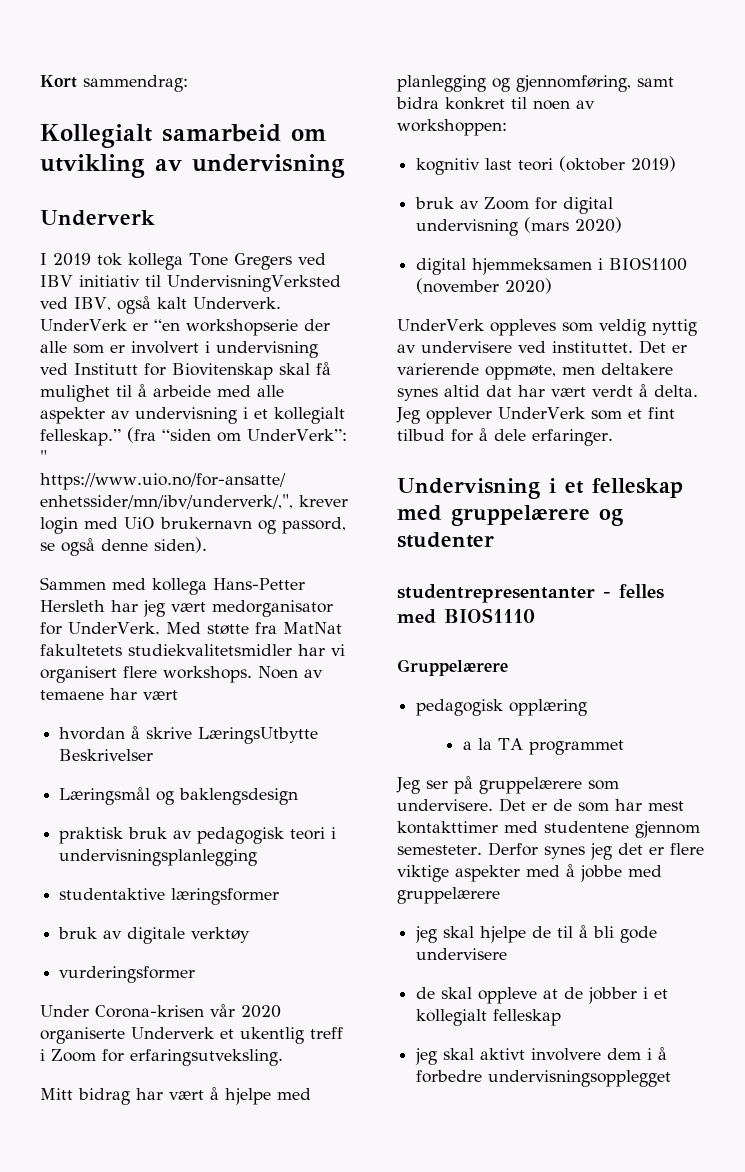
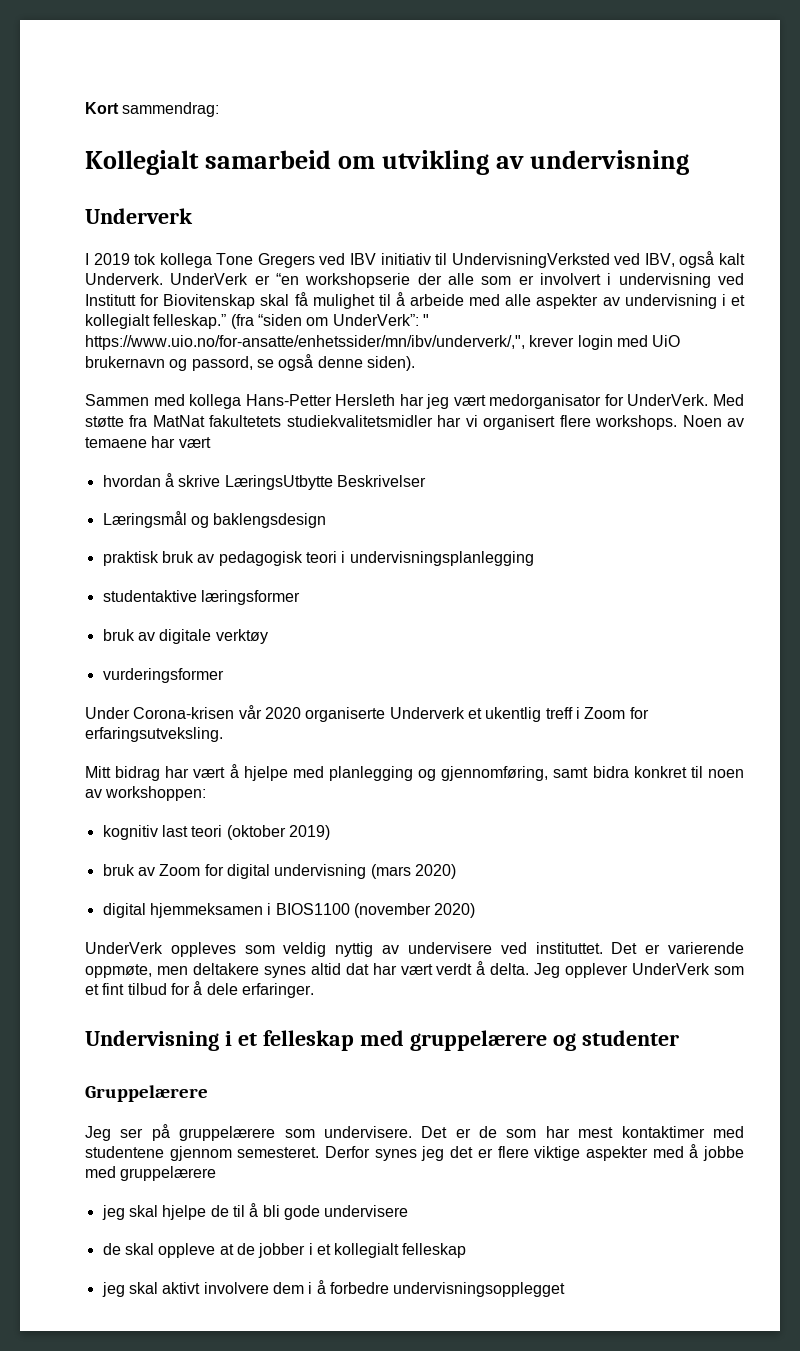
[397,584,664,603] [397,608,535,624] [397,659,508,676] [416,699,588,716] [462,738,624,755] studentrepresentanter - felles med BIOS1110 // Gruppelærere // pedagogisk opplæring // a la TA programmet -> [85,1085,208,1102] Gruppelærere
[397,821,498,834] kontakttimer -> [621,1126,705,1138] kontaktimer
[397,845,482,855] semesteter. -> [237,1147,320,1158] semesteret.

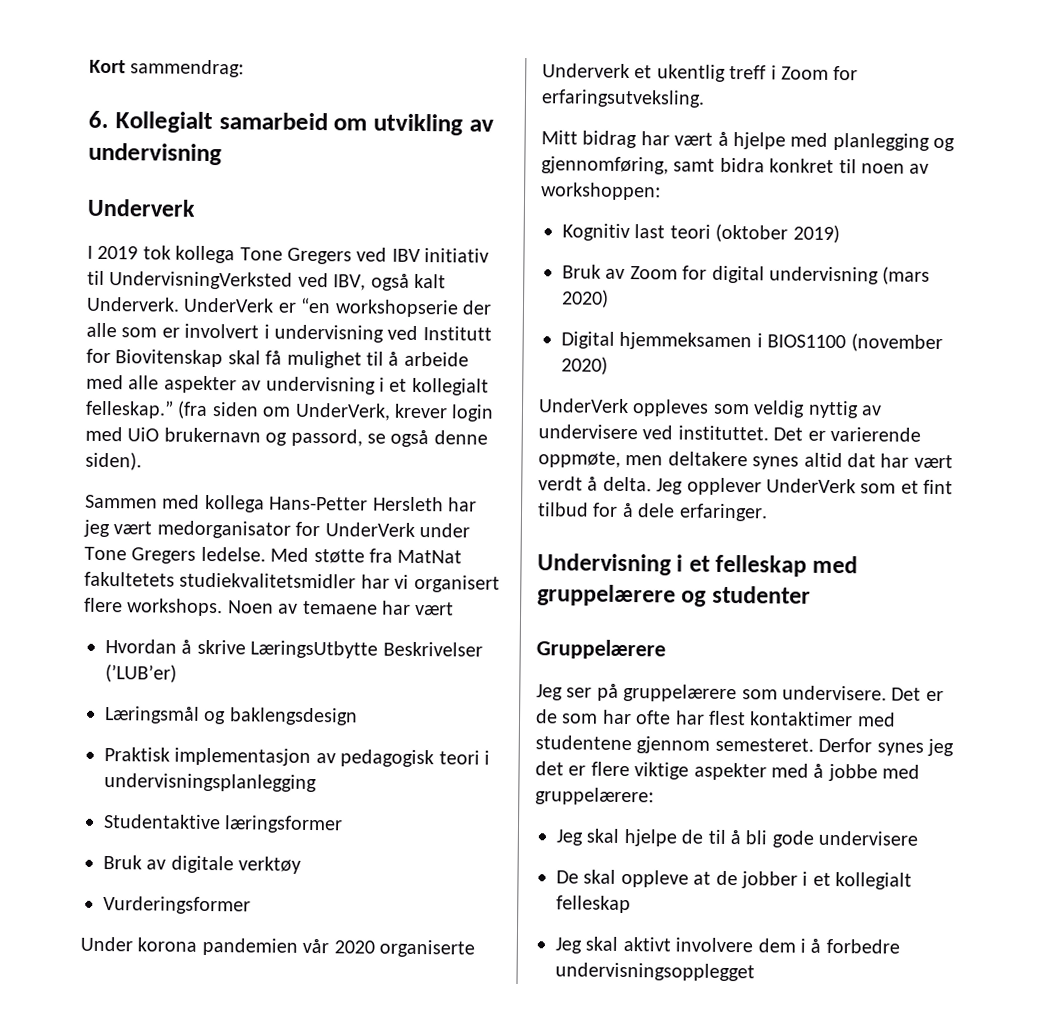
(220, 109) none -> [88,110,109,129] 6.
[257,314,429,326] [85,335,525,350] “siden om UnderVerk”: " https://www.uio.no/for-ansatte/enhetssider/mn/ibv/underverk/,", -> [211,402,391,421] siden om UnderVerk,
[627,394,709,406] UnderVerk. -> [324,522,470,538] [84,546,266,564] UnderVerk under Tone Gregers ledelse.
[102,475,161,487] hvordan -> [105,639,177,654] Hvordan
(426, 481) none -> [105,664,177,683] (’LUB’er)
[102,551,194,566] praktisk bruk -> [104,747,312,767] Praktisk implementasjon
[102,590,197,602] studentaktive -> [103,814,221,830] Studentaktive
[102,629,135,641] bruk -> [103,855,142,870] Bruk
[102,668,224,683] vurderingsformer -> [103,896,251,915] Vurderingsformer
[133,707,235,719] Corona-krisen -> [137,937,298,956] korona pandemien
[102,825,158,840] kognitiv -> [562,223,630,242] Kognitiv
[102,864,135,876] bruk -> [562,264,601,279] Bruk
[102,903,146,918] digital -> [561,331,615,349] Digital
[578,1127,614,1138] mest -> [635,710,746,726] ofte har flest
[120,1166,217,1181] [101,1205,125,1220] gruppelærere // jeg -> [535,787,654,806] [556,829,583,846] gruppelærere: // Jeg
[102,1243,121,1255] de -> [556,870,579,884] De
[101,1282,125,1297] jeg -> [555,937,582,954] Jeg

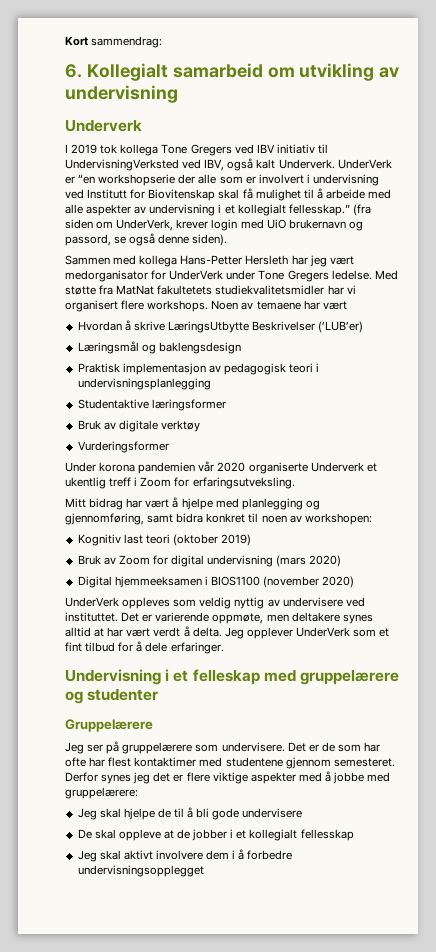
[85,399,174,419] felleskap.” -> [288,204,350,216] fellesskap.”
[541,182,661,201] workshoppen: -> [304,513,372,525] workshopen:
[619,331,753,351] hjemmeksamen -> [114,576,202,588] hjemmeeksamen
[803,452,876,468] altid dat -> [65,627,105,637] alltid at
[556,895,631,914] felleskap -> [300,829,354,841] fellesskap

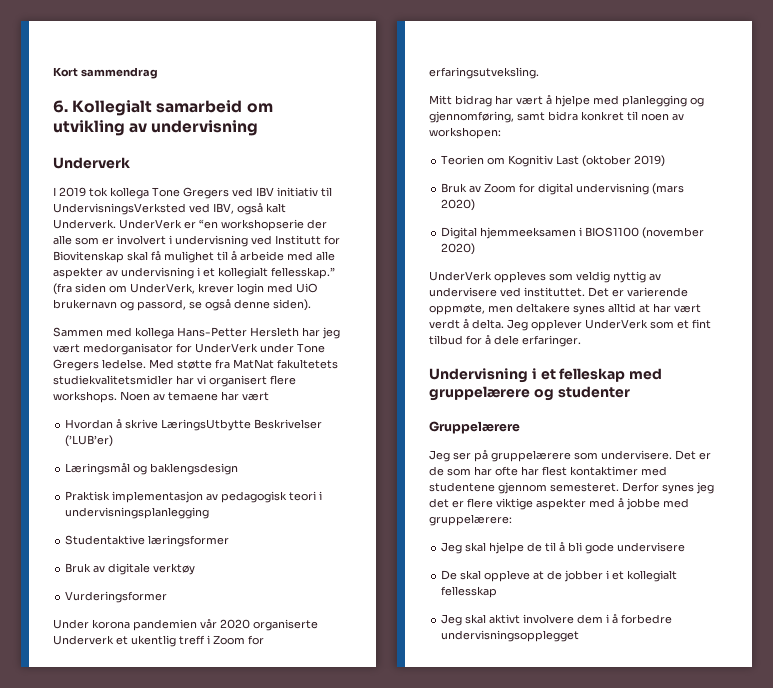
[91,36,163,48] sammendrag: -> [81,67,158,79] sammendrag
[65,159,179,171] UndervisningVerksted -> [53,203,186,215] UndervisningsVerksted
[77,534,170,546] Kognitiv last teori -> [441,155,580,167] Teorien om Kognitiv Last

